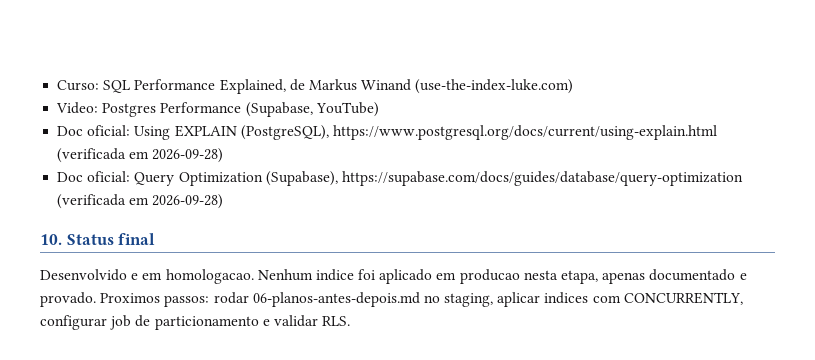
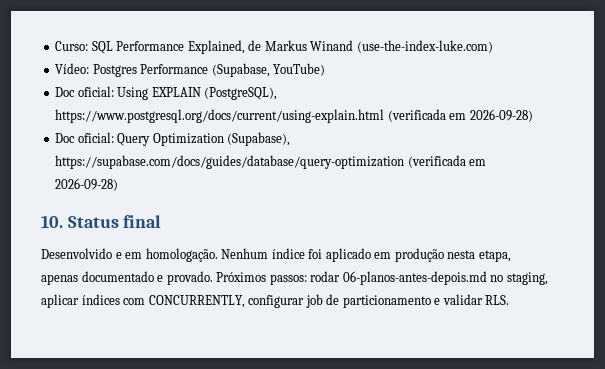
[56,102,99,114] Video: -> [55,63,90,74] Vídeo:
[165,269,354,284] homologacao. Nenhum indice -> [145,248,305,262] homologação. Nenhum índice
[459,269,520,284] producao -> [394,248,444,262] produção
[100,293,161,303] Proximos -> [216,272,267,282] Próximos
[544,292,589,304] indices -> [81,294,120,305] índices

